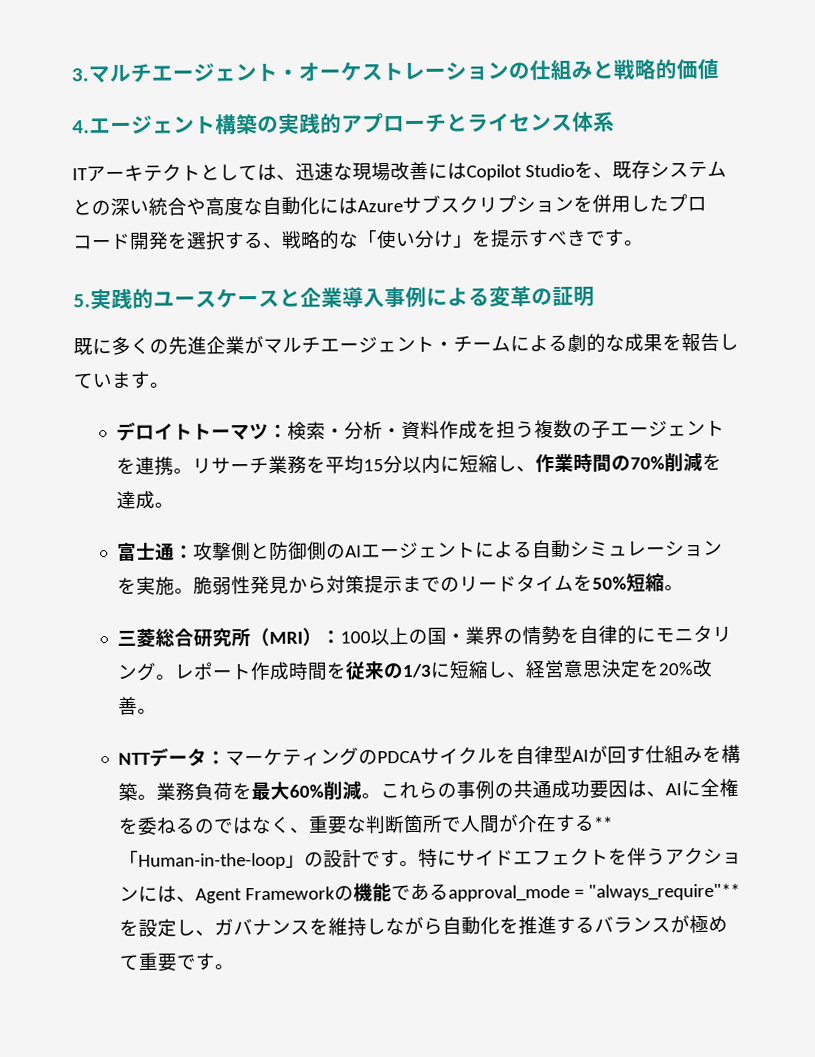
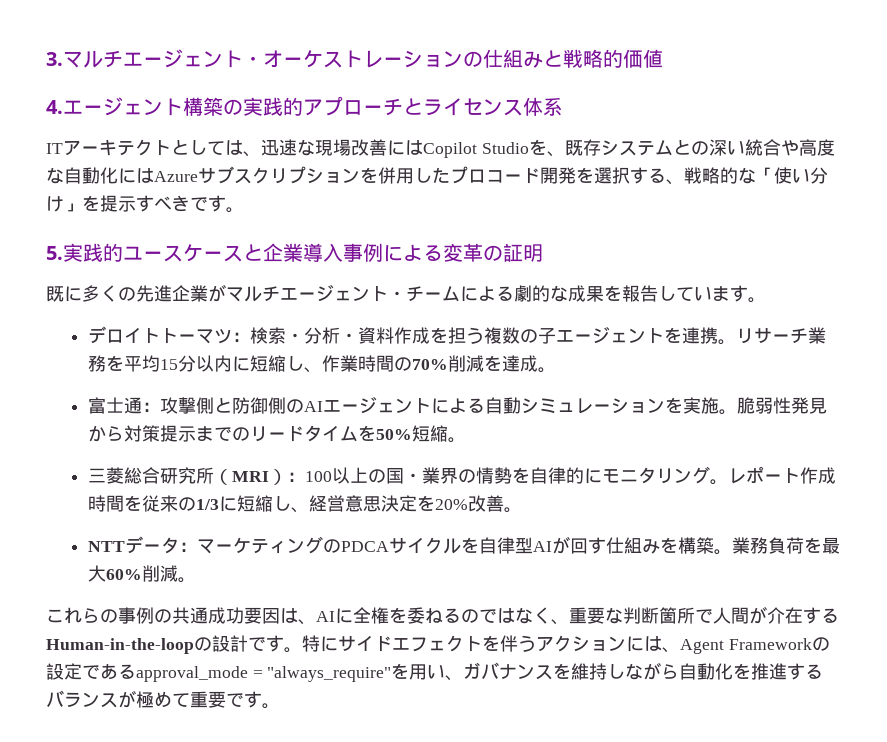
(381, 796) none -> (196, 580) //
[592,816,613,830] [118,850,305,870] **「Human-in-the-loop」 -> [46,638,194,654] Human-in-the-loop
[352,883,392,902] 機能 -> [46,663,82,680] 設定
[587,883,740,901] [118,918,196,937] "always_require"**を設定し -> [267,663,446,682] "always_require"を用い

